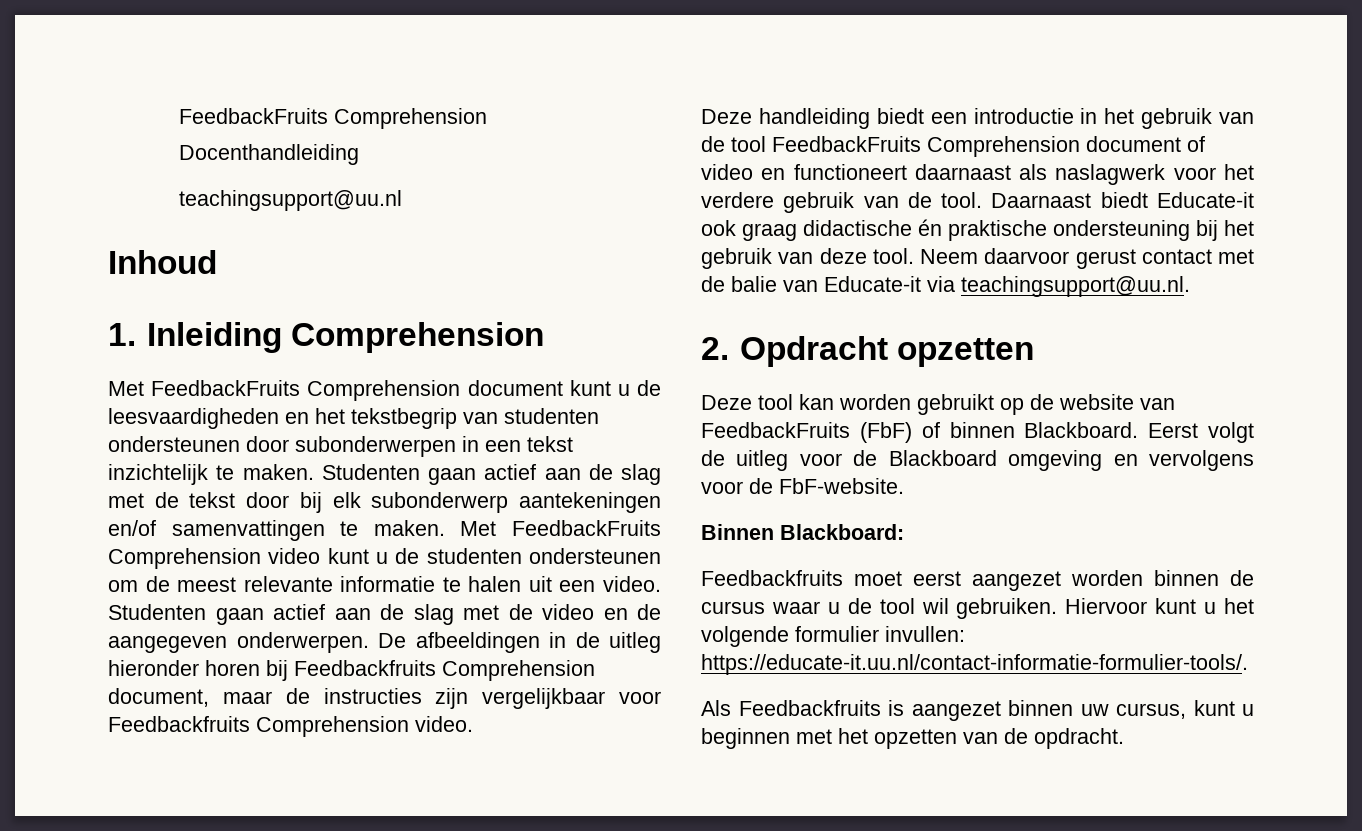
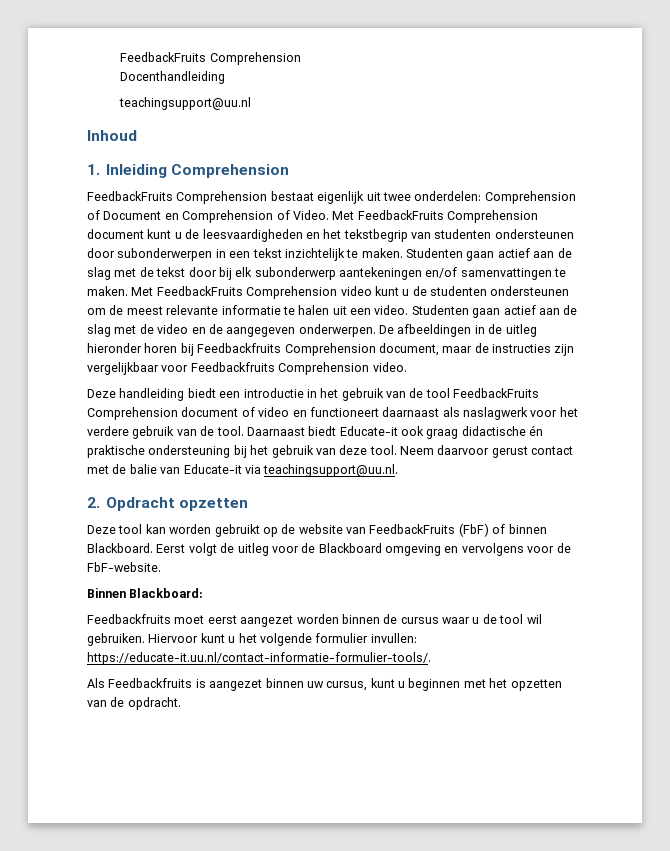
(544, 337) none -> [87,191,576,204] [87,210,329,223] FeedbackFruits Comprehension bestaat eigenlijk uit twee onderdelen: Comprehension of Document en Comprehension of Video.

